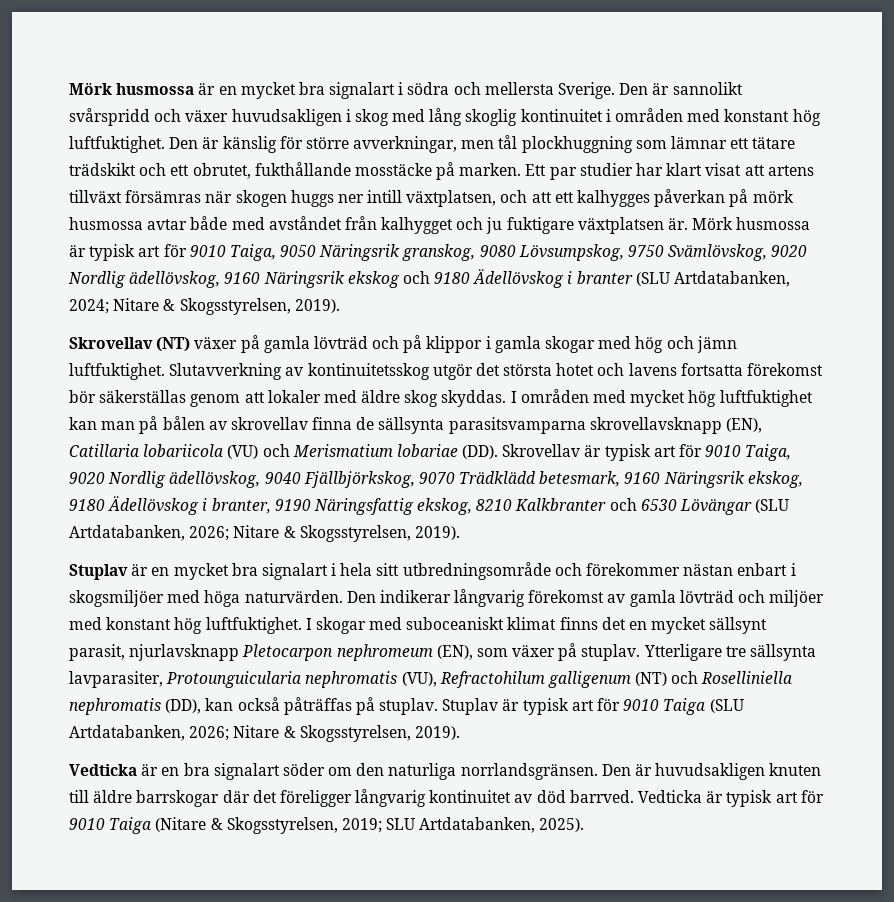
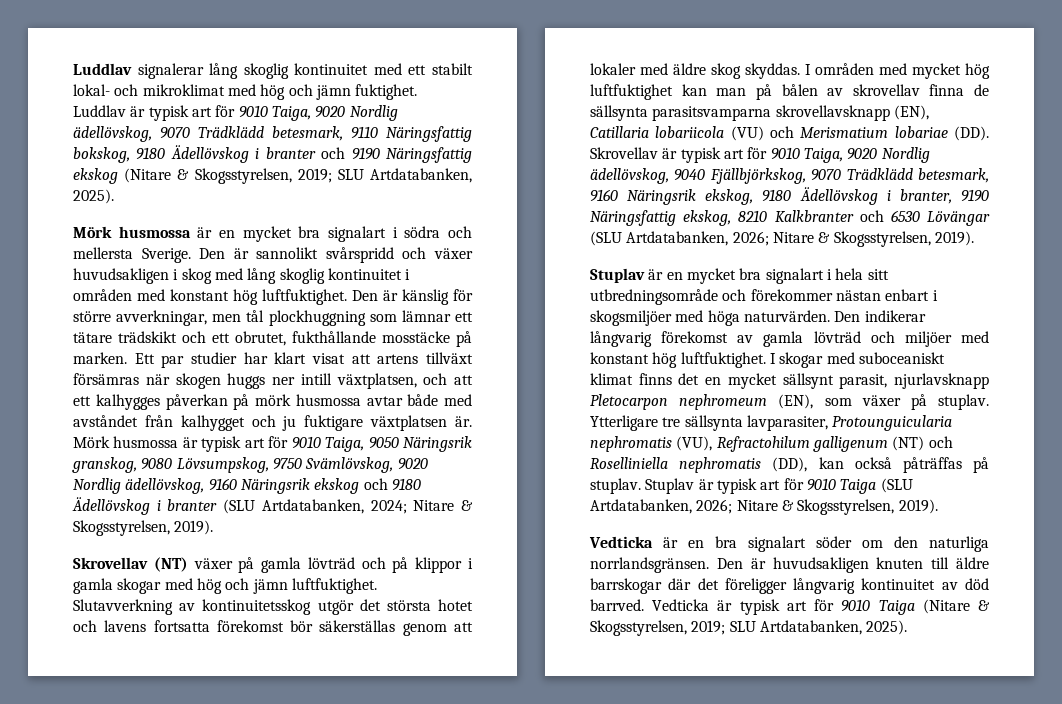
(69, 88) none -> [73,63,473,79] [73,84,418,100] [73,105,398,121] [73,126,472,142] [73,145,472,163] [73,168,473,184] [73,189,114,204] Luddlav signalerar lång skoglig kontinuitet med ett stabilt lokal- och mikroklimat med hög och jämn fuktighet. Luddlav är typisk art för 9010 Taiga, 9020 Nordlig ädellövskog, 9070 Trädklädd betesmark, 9110 Näringsfattig bokskog, 9180 Ädellövskog i branter och 9190 Näringsfattig ekskog (Nitare & Skogsstyrelsen, 2019; SLU Artdatabanken, 2025). //

